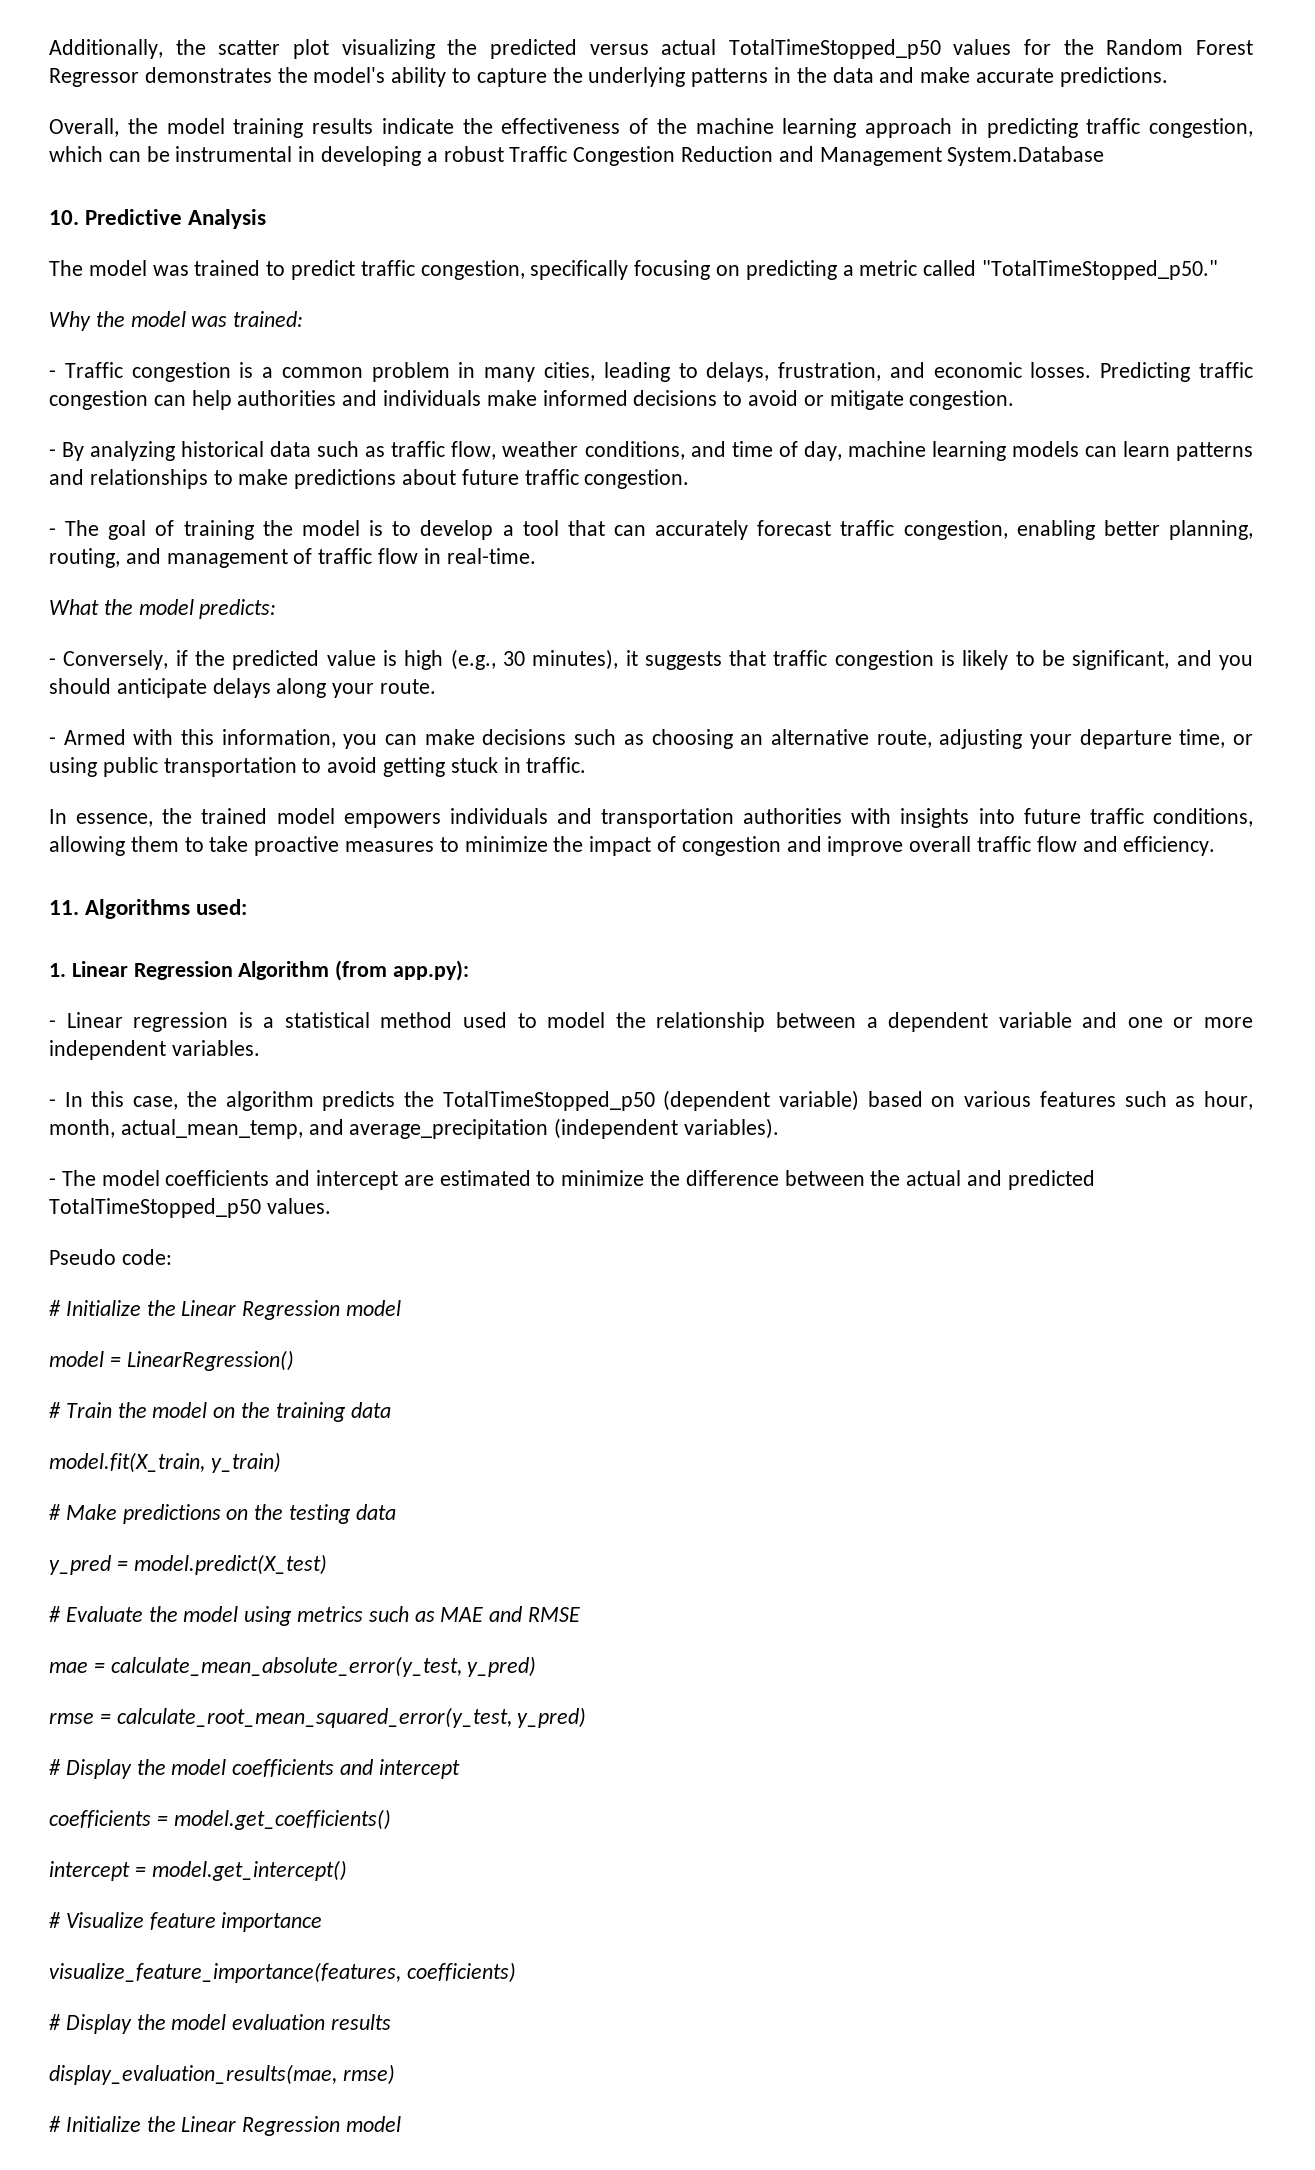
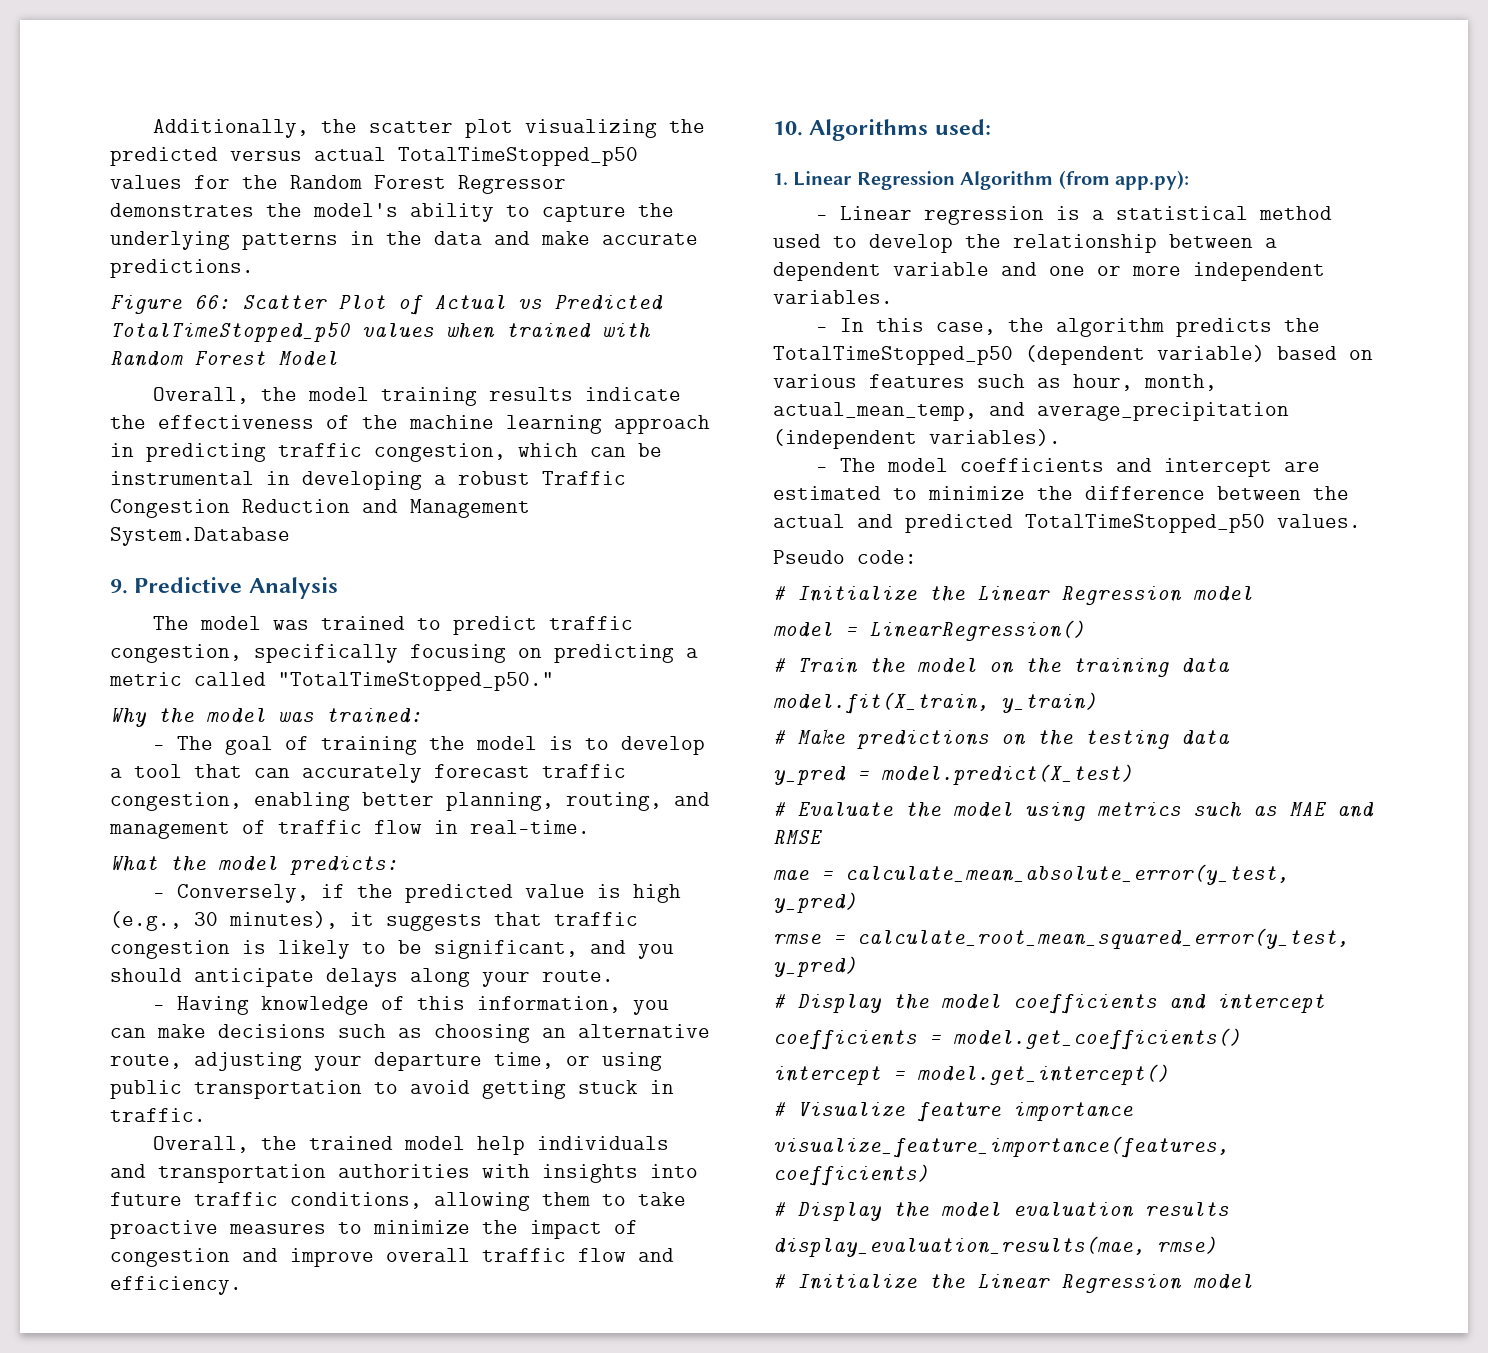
(1168, 77) none -> [110,295,663,315] [110,320,651,342] [110,351,338,367] // Figure 66: Scatter Plot of Actual vs Predicted TotalTimeStopped_p50 values when trained with Random Forest Model
[49,210,79,225] 10. -> [110,579,128,594] 9.
[49,362,1254,382] [49,390,1015,410] [49,441,1253,461] [49,469,690,489] // - Traffic congestion is a common problem in many cities, leading to delays, frustration, and economic losses. Predicting traffic congestion can help authorities and individuals make informed decisions to avoid or mitigate congestion. // - By analyzing historical data such as traffic flow, weather conditions, and time of day, machine learning models can learn patterns and relationships to make predictions about future traffic congestion. -> (422, 716) none
[63,729,174,745] Armed with -> [176,996,405,1015] Having knowledge of
[49,809,154,827] In essence, -> [152,1136,249,1153] Overall,
[343,813,441,828] empowers -> [476,1136,525,1155] help
[49,900,79,915] 11. -> [773,121,803,136] 10.
[547,1012,606,1028] model -> [869,234,953,253] develop

